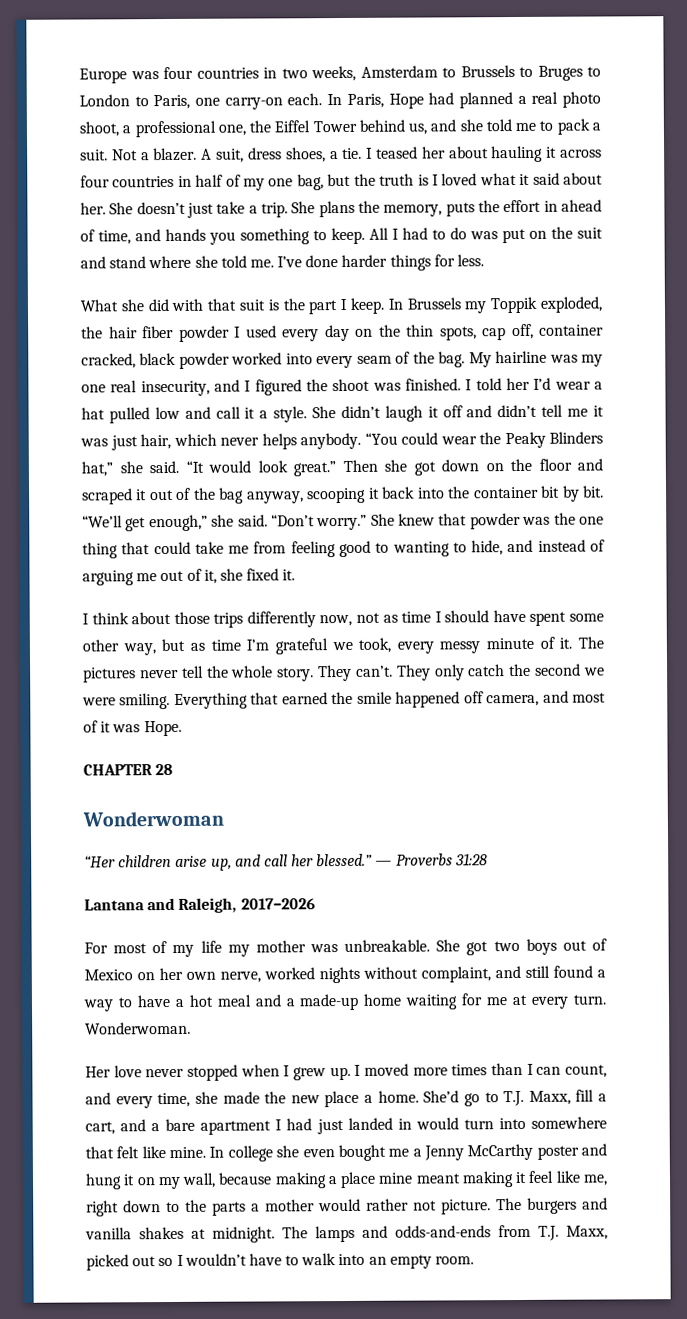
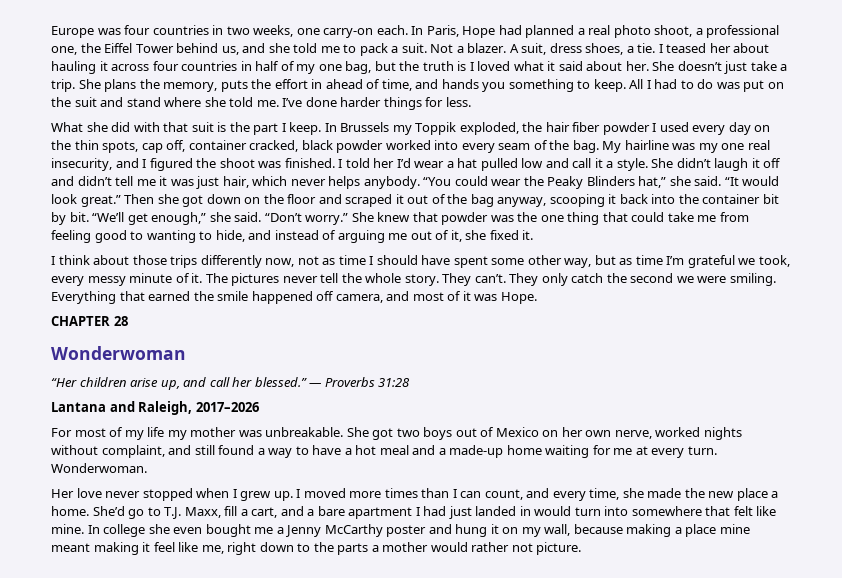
[360,65,601,81] [79,94,191,110] Amsterdam to Brussels to Bruges to London to Paris, -> (294, 31) none
[496,1197,608,1214] [85,1224,608,1243] [86,1253,475,1271] The burgers and vanilla shakes at midnight. The lamps and odds-and-ends from T.J. Maxx, picked out so I wouldn’t have to walk into an empty room. -> (582, 548) none

